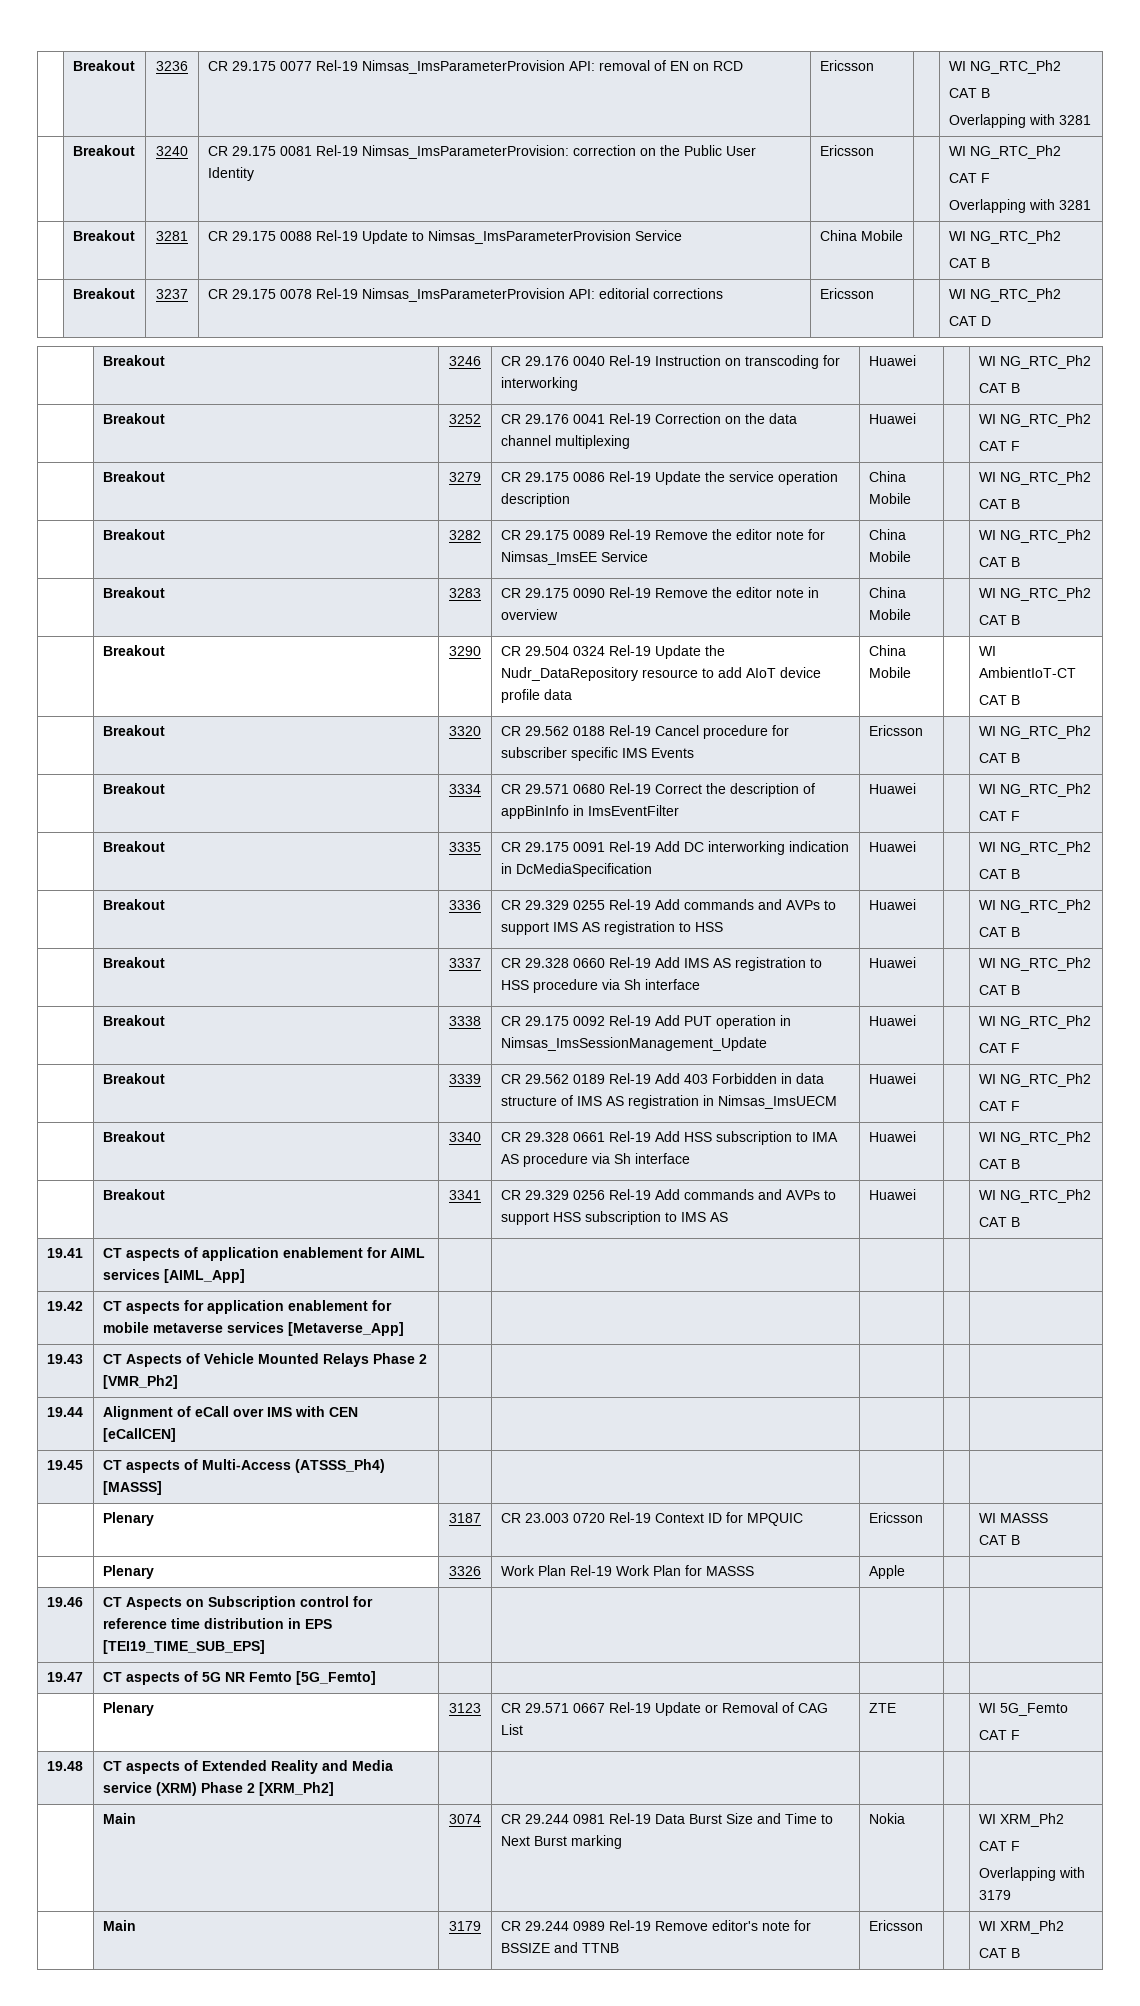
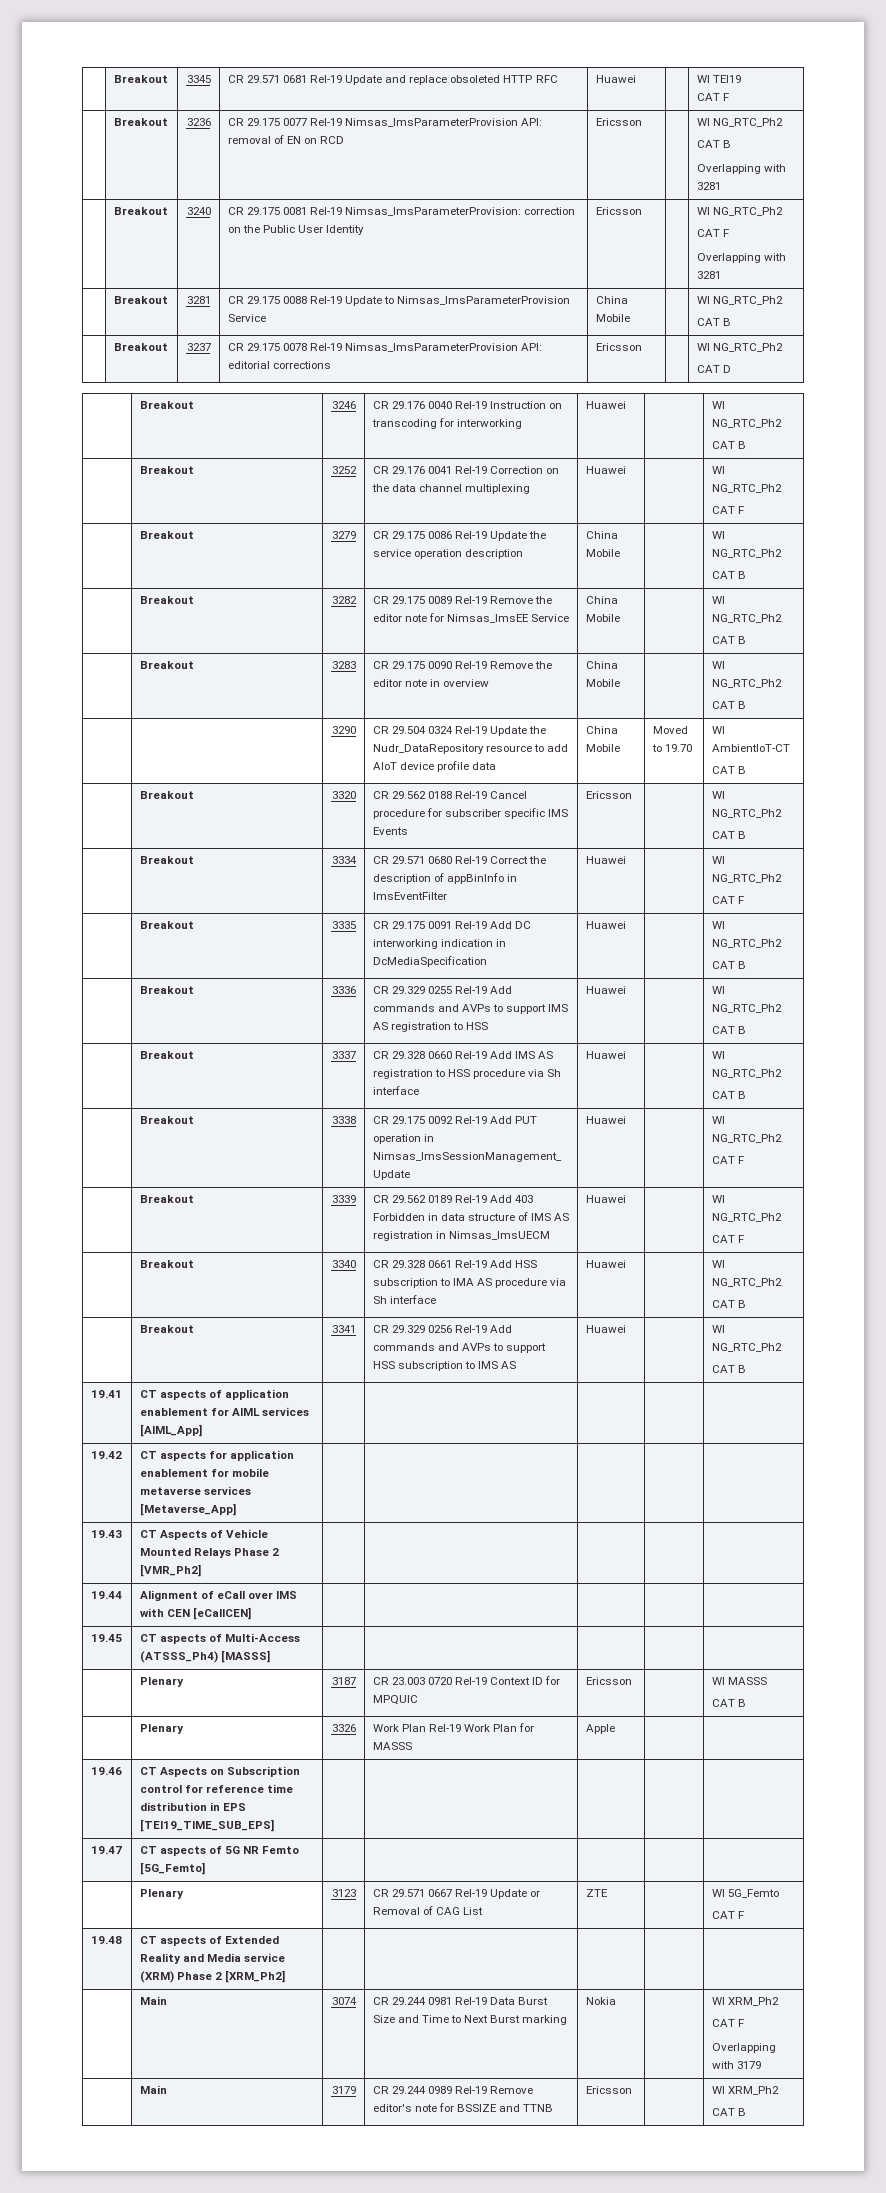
[72,60,135,71] | Breakout -> [113,75,168,83] [186,75,211,83] [227,75,558,85] [595,75,636,83] [696,75,741,83] [696,93,729,101] [113,118,168,126] | Breakout | 3345 | CR 29.571 0681 Rel-19 Update and replace obsoleted HTTP RFC | Huawei | | WI TEI19 // CAT F // | Breakout
[102,645,165,656] Breakout -> (746, 705) none
(911, 672) none -> [652,726,688,734] [651,744,692,752] Moved to 19.70

